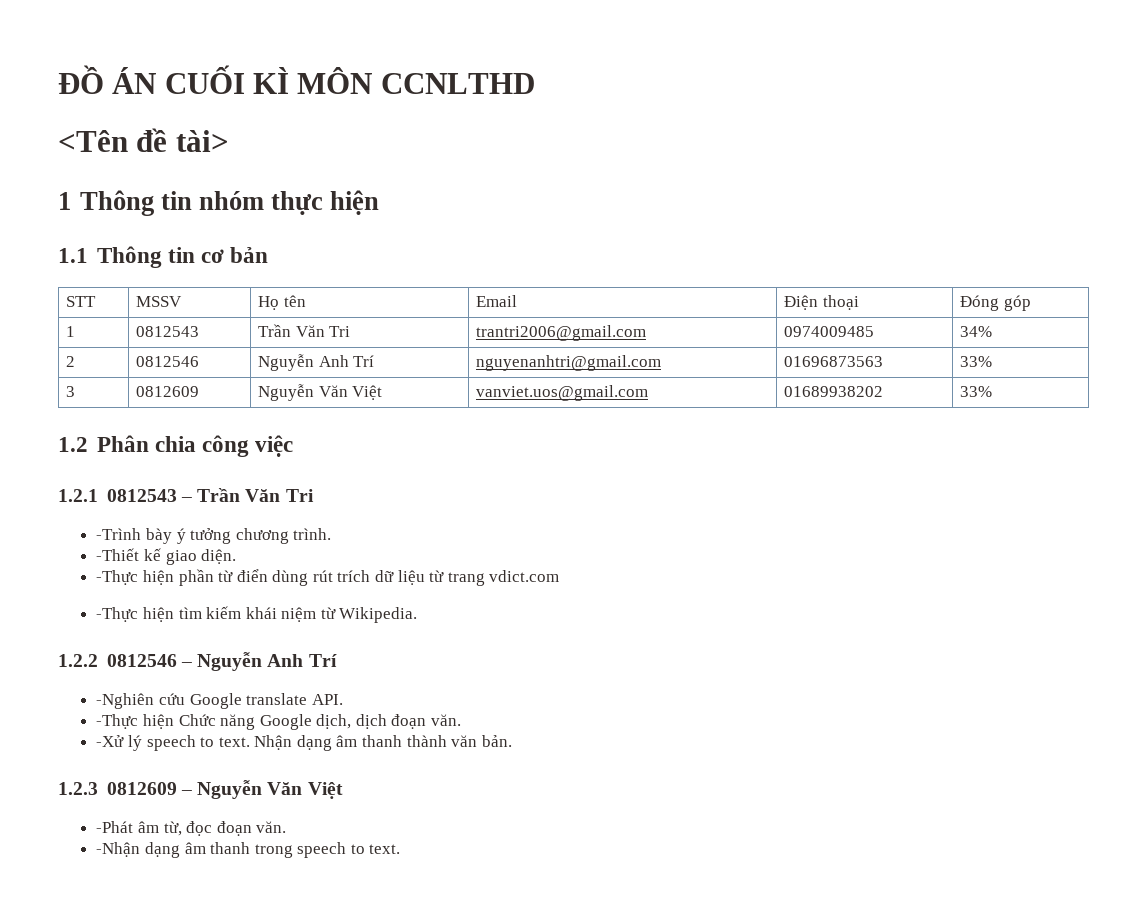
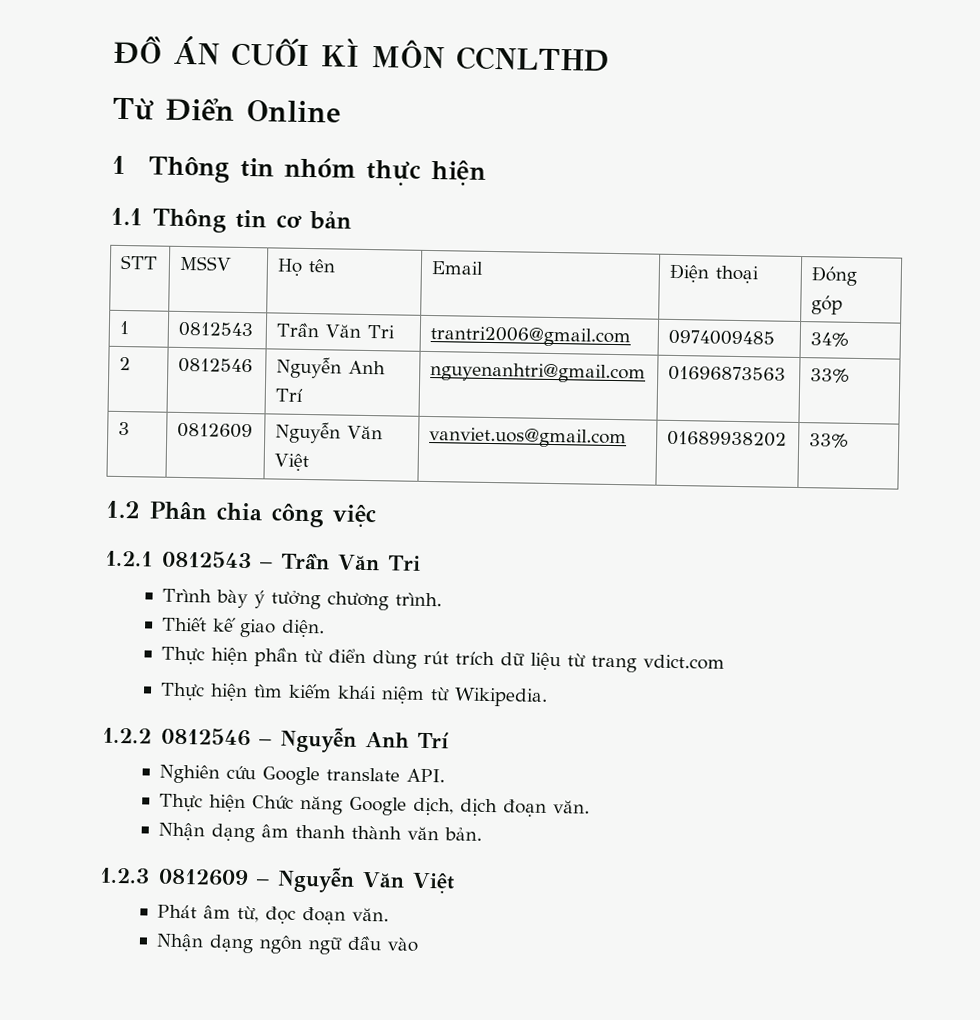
[58,128,229,152] <Tên đề tài> -> [112,97,341,123] Từ Điển Online
[96,528,142,540] -Trình -> [162,588,213,603] Trình
[96,548,140,561] -Thiết -> [161,616,208,632] Thiết
[96,570,139,585] -Thực -> [161,646,206,666] Thực
[96,607,139,622] -Thực -> [160,682,206,702] Thực
[96,693,155,709] -Nghiên -> [159,764,221,784] Nghiên
[96,714,139,729] -Thực -> [159,793,204,813] Thực
[96,735,250,751] -Xử lý speech to text. -> (591, 807) none
[96,821,134,833] -Phát -> [157,904,198,919] Phát
[96,842,401,858] -Nhận dạng âm thanh trong speech to text. -> [156,933,420,955] Nhận dạng ngôn ngữ đầu vào

